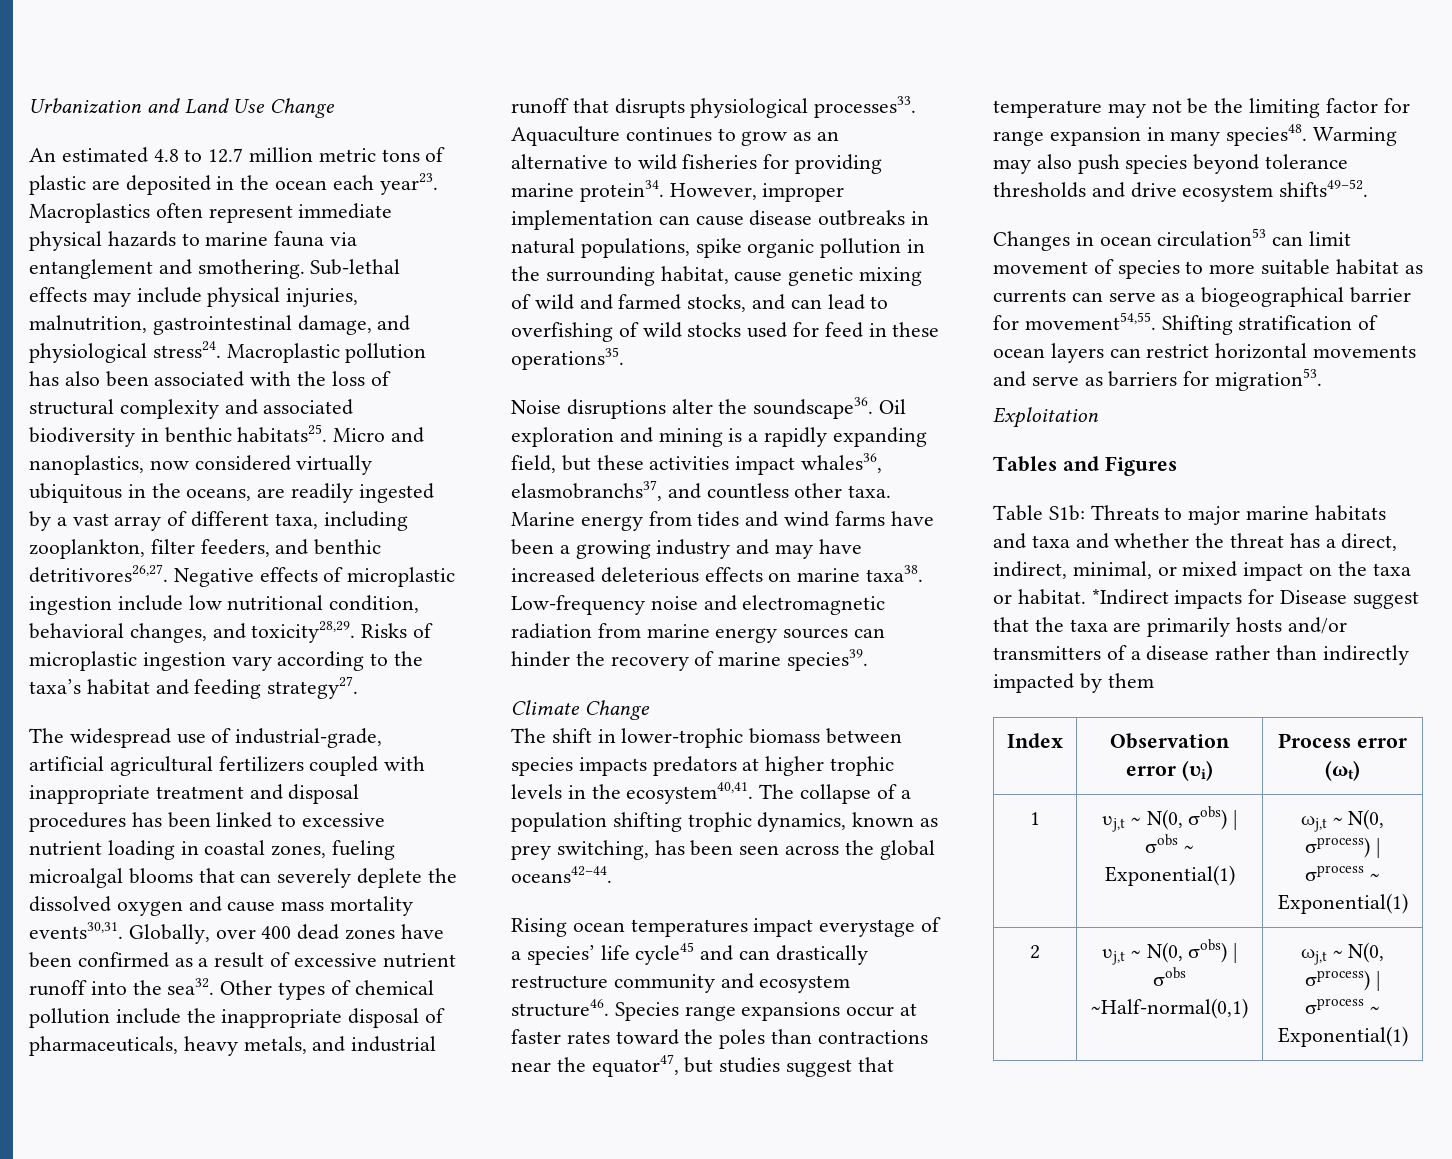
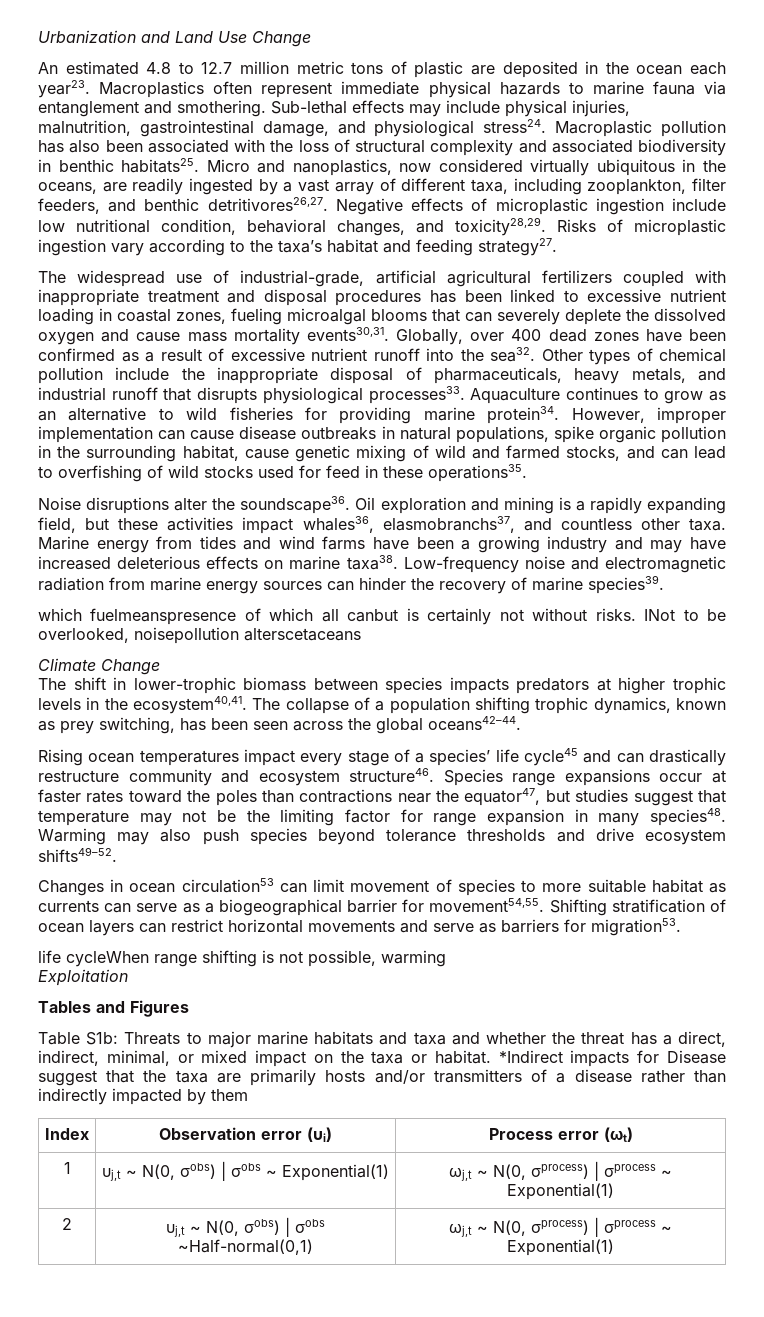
(869, 660) none -> [38,608,726,625] [38,627,361,644] // which fuelmeanspresence of which all canbut is certainly not without risks. INot to be overlooked, noisepollution alterscetaceans
[819,919,916,937] everystage -> [300,750,389,766] every stage
(1323, 379) none -> [38,950,446,967] // life cycleWhen range shifting is not possible, warming

